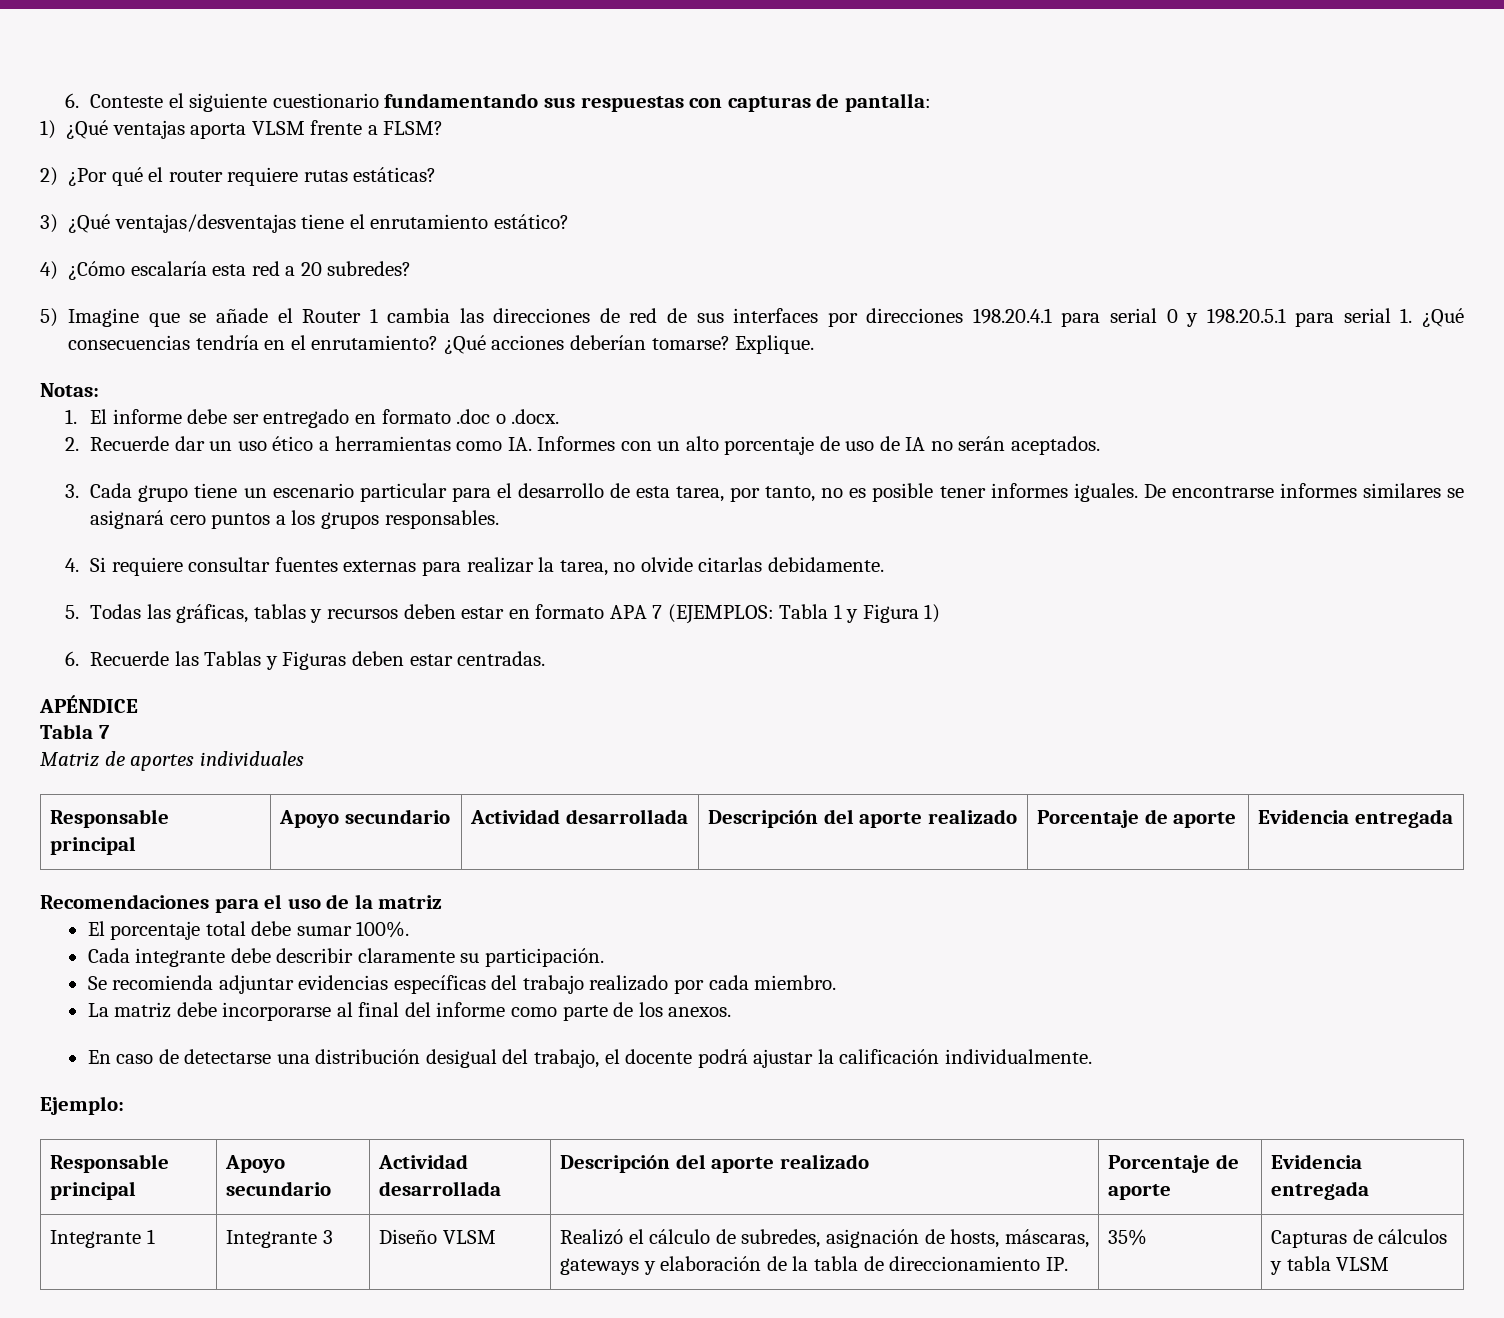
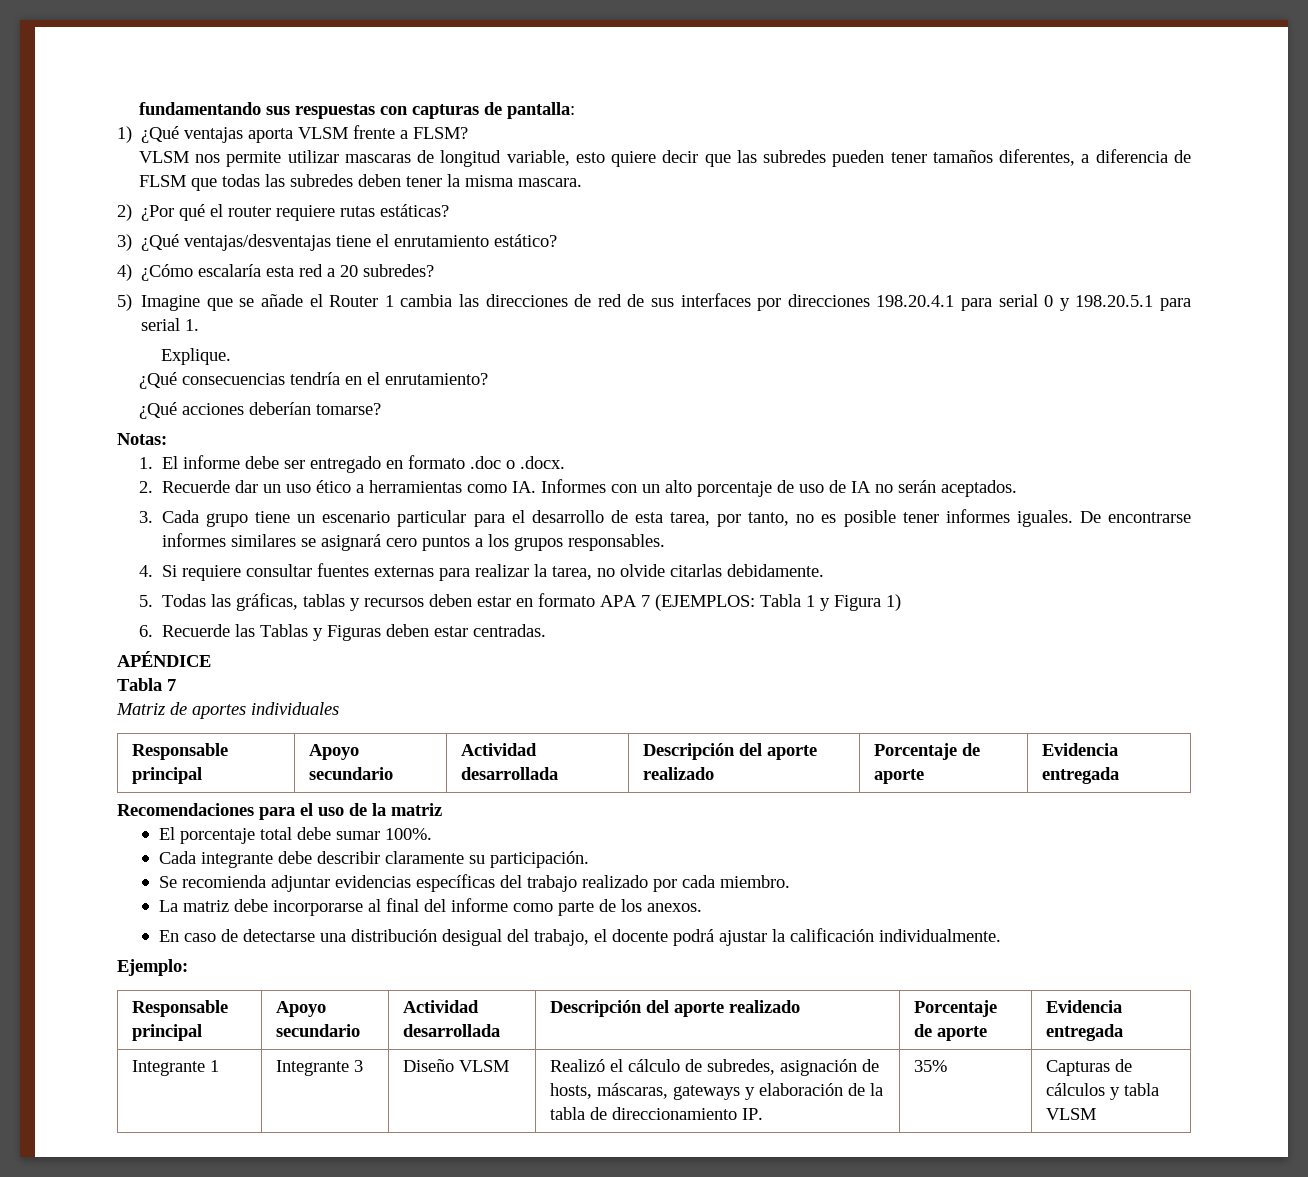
[65,93,379,112] 6. Conteste el siguiente cuestionario -> (138, 108) none
(444, 128) none -> [138,149,1191,167] [138,174,582,191] // VLSM nos permite utilizar mascaras de longitud variable, esto quiere decir que las subredes pueden tener tamaños diferentes, a diferencia de FLSM que todas las subredes deben tener la misma mascara.
(1413, 315) none -> [160,348,231,365] // Explique. //
(439, 342) none -> (488, 379) //
[735,335,815,354] Explique. -> (381, 409) none

